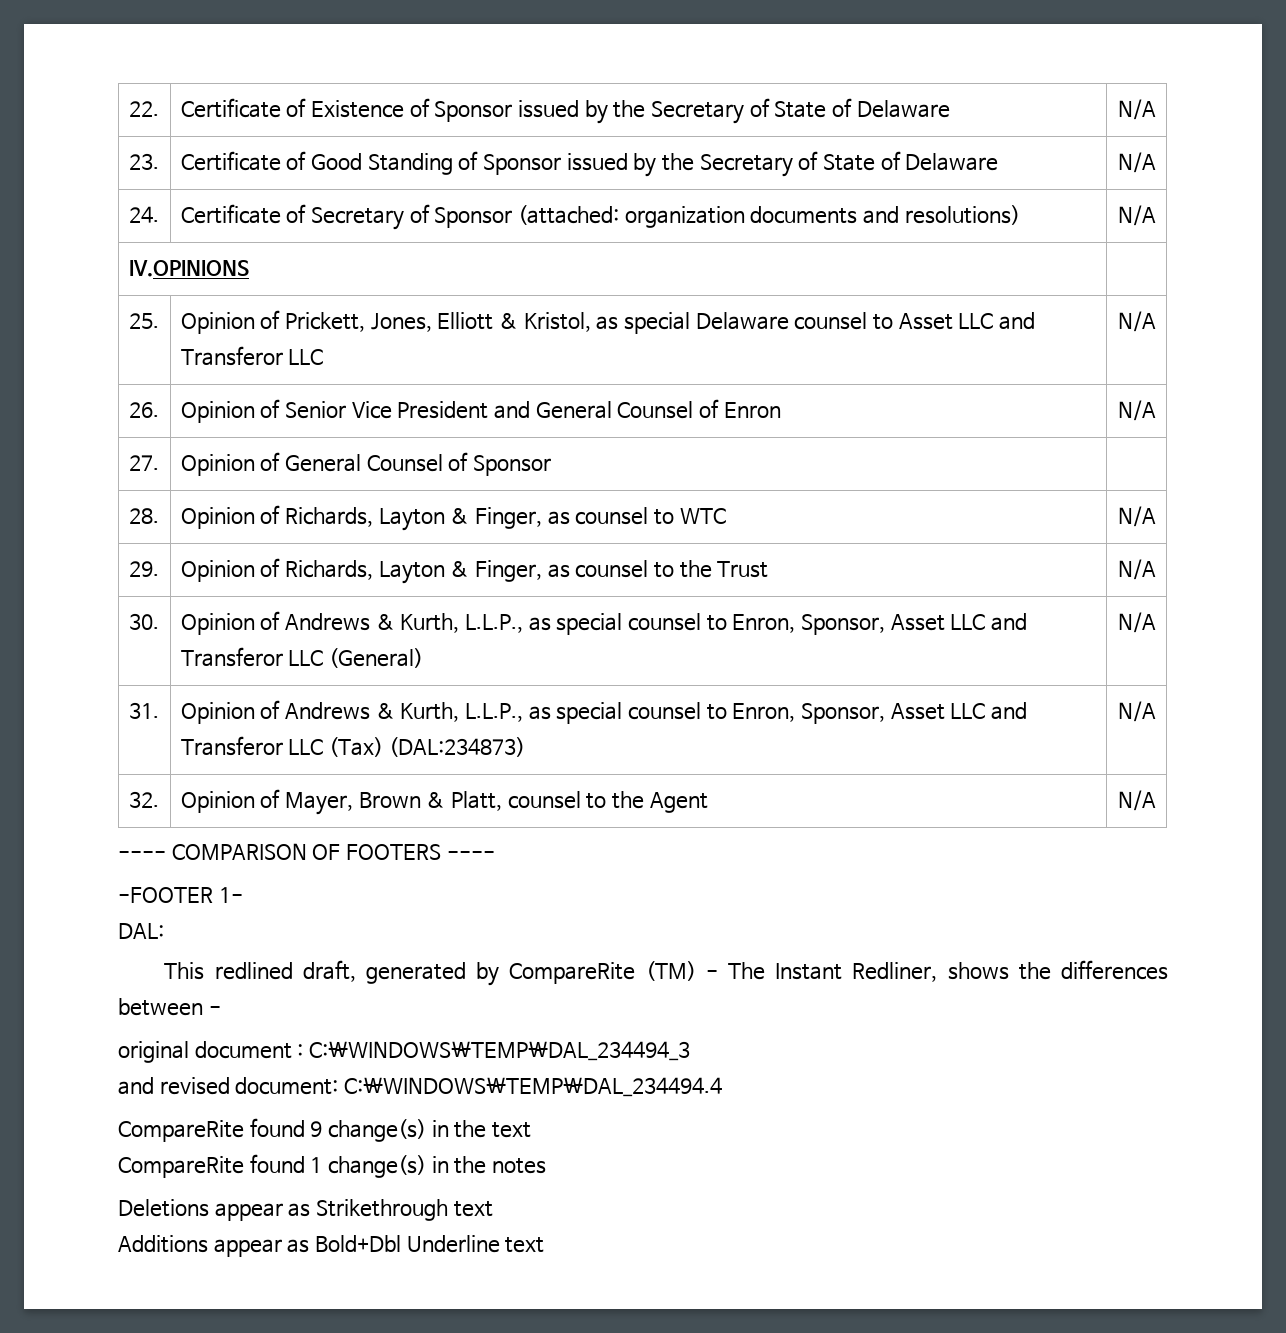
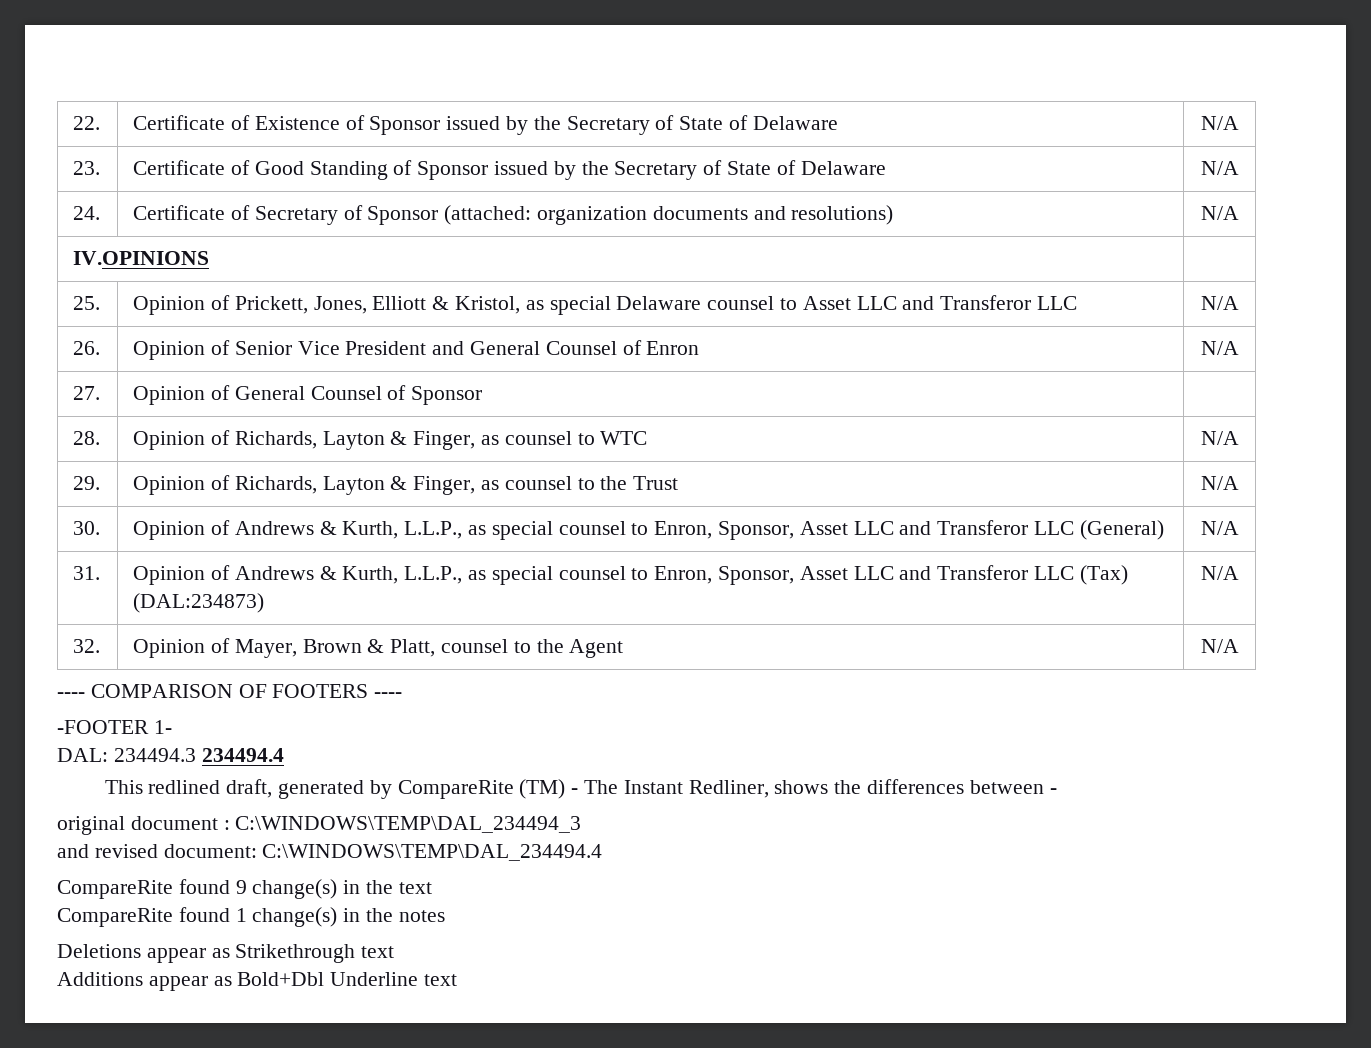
(164, 931) none -> [113,748,284,762] 234494.3 234494.4

